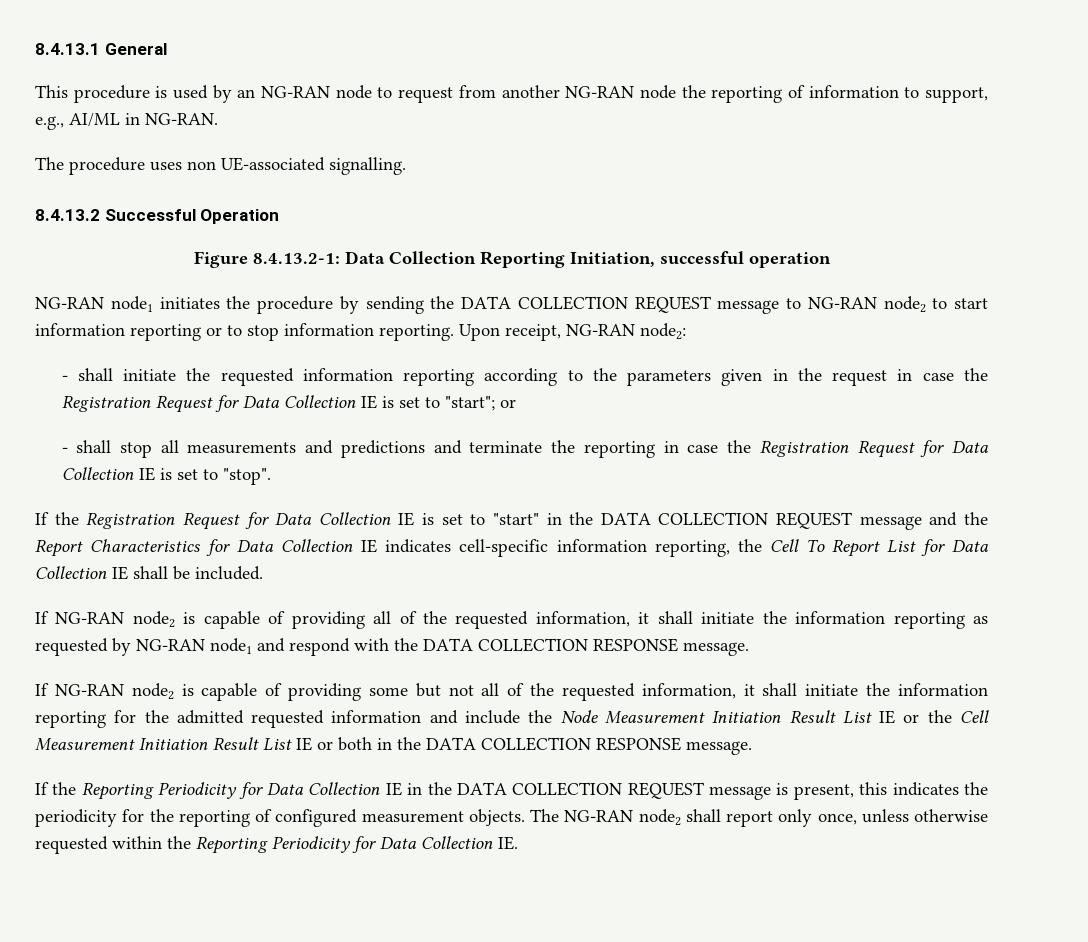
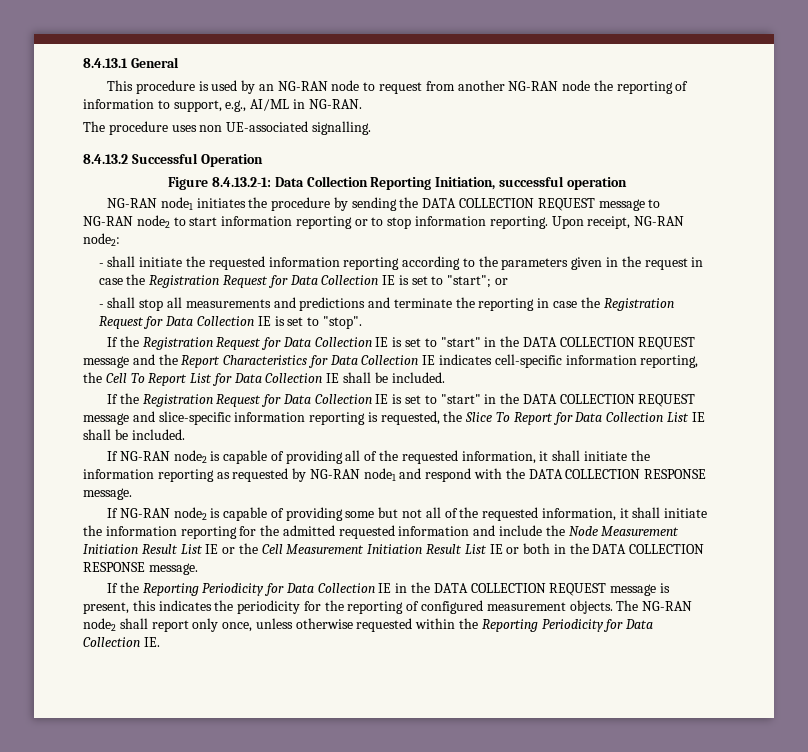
(263, 573) none -> [106,393,696,407] [83,411,705,425] [83,429,185,440] // If the Registration Request for Data Collection IE is set to "start" in the DATA COLLECTION REQUEST message and slice-specific information reporting is requested, the Slice To Report for Data Collection List IE shall be included.

